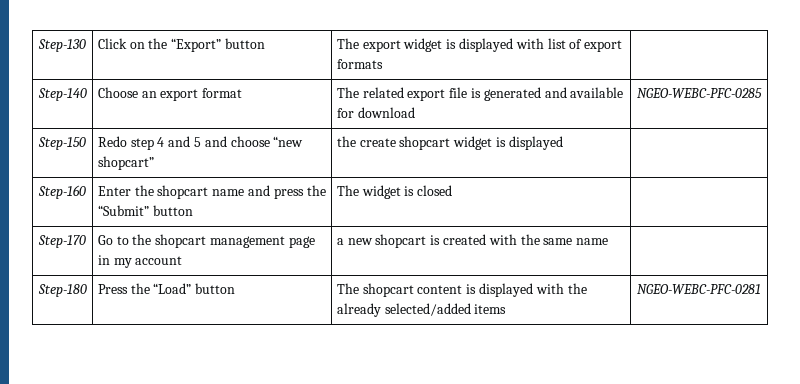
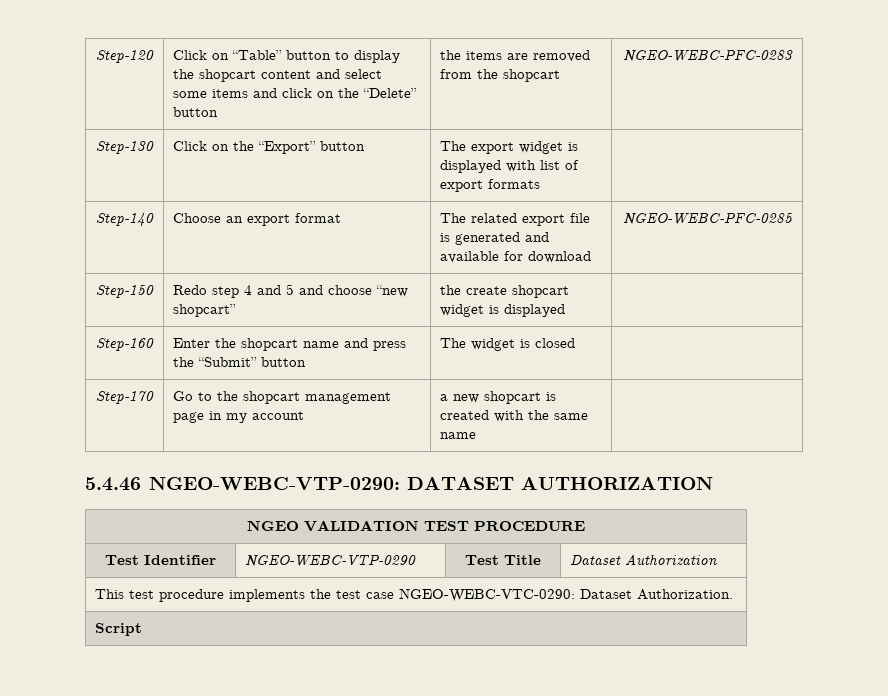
(38, 45) none -> [96,50,154,63] [173,50,401,63] [173,69,383,82] [173,88,418,98] [173,107,219,117] [440,50,591,62] [440,69,561,82] [622,49,793,62] Step-120 | Click on “Table” button to display the shopcart content and select some items and click on the “Delete” button | the items are removed from the shopcart | NGEO-WEBC-PFC-0283 //
[37,284,87,297] [97,283,236,294] [336,283,587,297] [336,303,507,317] [637,284,761,294] // Step-180 | Press the “Load” button | The shopcart content is displayed with the already selected/added items | NGEO-WEBC-PFC-0281 -> [85,477,714,491] [247,520,585,532] [105,555,216,565] [245,554,417,567] [465,555,541,565] [570,554,718,566] [95,588,734,602] [95,623,143,636] // 5.4.46 NGEO-WEBC-VTP-0290: DATASET AUTHORIZATION // NGEO VALIDATION TEST PROCEDURE // Test Identifier | NGEO-WEBC-VTP-0290 | Test Title | Dataset Authorization // This test procedure implements the test case NGEO-WEBC-VTC-0290: Dataset Authorization. // Script

